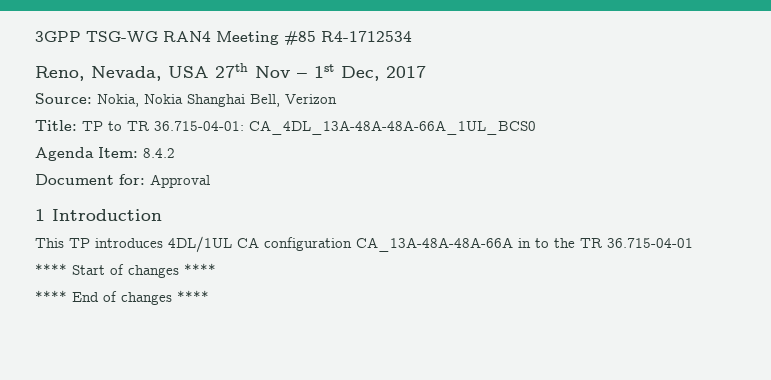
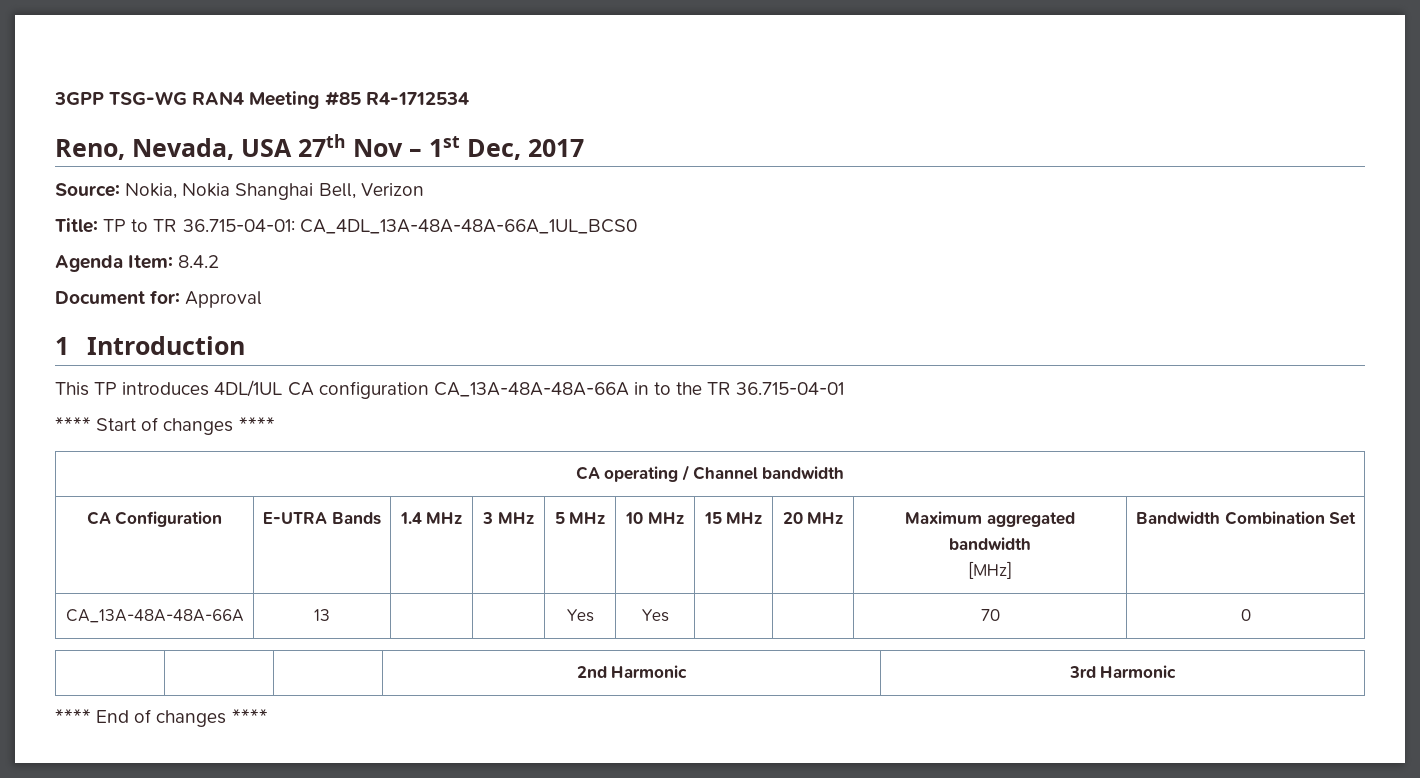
(216, 269) none -> [575,465,845,482] [86,511,223,527] [263,512,381,525] [399,512,463,524] [482,512,534,524] [554,512,606,524] [625,512,684,524] [703,512,763,524] [782,512,844,524] [905,511,1075,527] [949,537,1031,550] [968,561,1012,579] [1135,511,1357,525] [65,609,244,623] [314,609,330,621] [566,609,594,622] [641,609,669,622] [980,609,1000,621] [1240,609,1251,621] [576,665,688,678] [1068,665,1177,678] // CA operating / Channel bandwidth // CA Configuration | E-UTRA Bands | 1.4 MHz | 3 MHz | 5 MHz | 10 MHz | 15 MHz | 20 MHz | Maximum aggregated bandwidth // [MHz] | Bandwidth Combination Set // CA_13A-48A-48A-66A | 13 | | | Yes | Yes | | | 70 | 0 // | | | 2nd Harmonic | 3rd Harmonic

